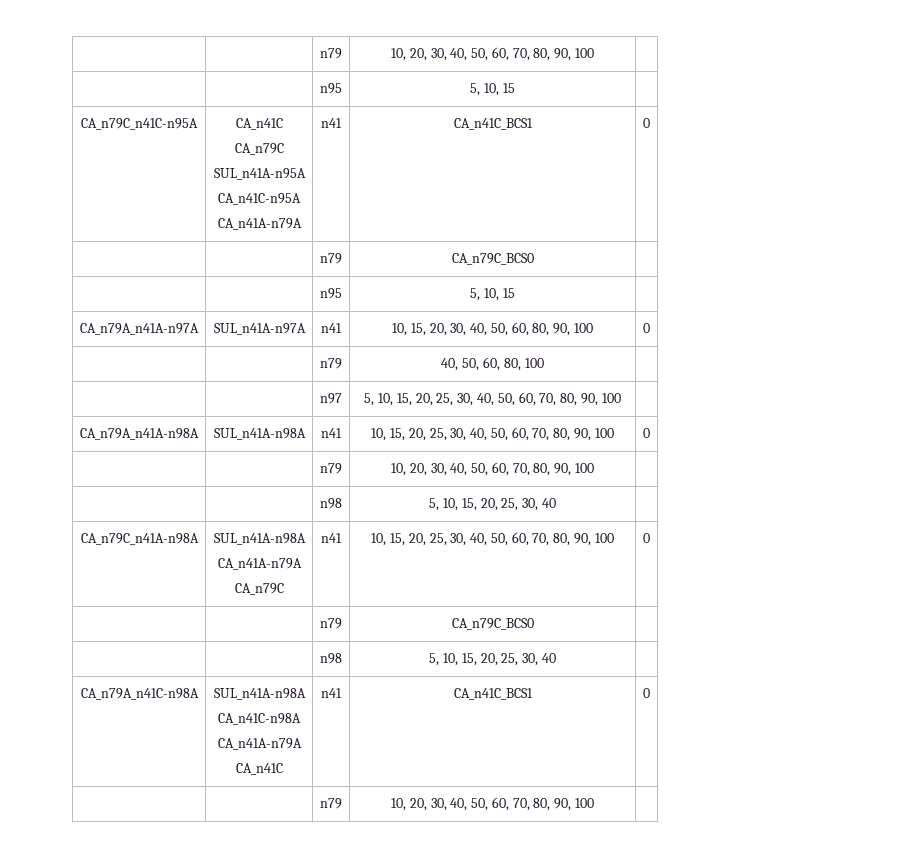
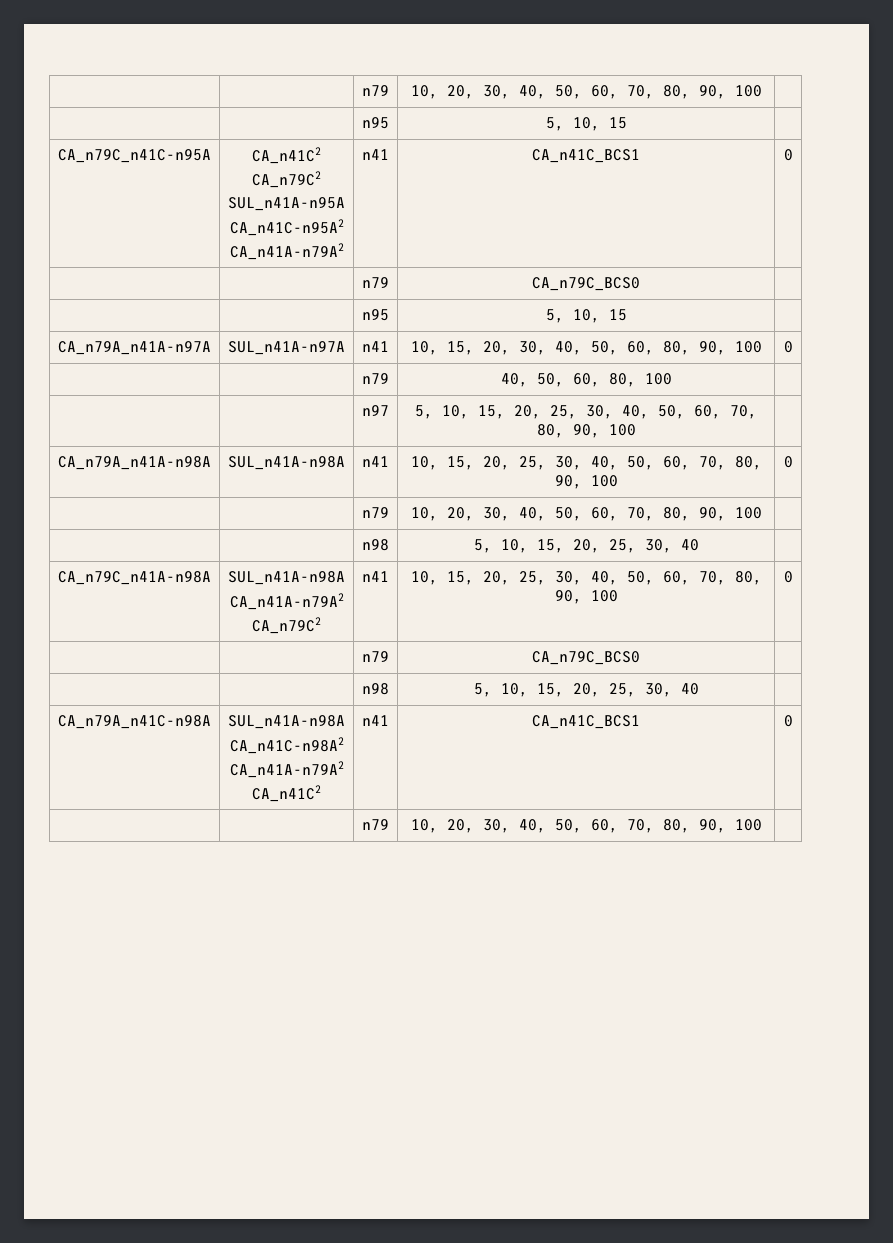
[235,118,283,130] [234,143,284,155] CA_n41C // CA_n79C -> [252,147,321,164] [252,171,321,188] CA_n41C2 // CA_n79C2
[218,193,301,205] [217,218,302,230] CA_n41C-n95A // CA_n41A-n79A -> [229,219,344,236] [229,243,344,260] CA_n41C-n95A2 // CA_n41A-n79A2
[217,558,302,570] [234,583,284,595] CA_n41A-n79A // CA_n79C -> [229,593,344,610] [252,617,321,634] CA_n41A-n79A2 // CA_n79C2
[218,713,301,725] [217,738,302,750] [235,763,283,775] CA_n41C-n98A // CA_n41A-n79A // CA_n41C -> [229,737,344,754] [229,761,344,778] [252,785,321,802] CA_n41C-n98A2 // CA_n41A-n79A2 // CA_n41C2

